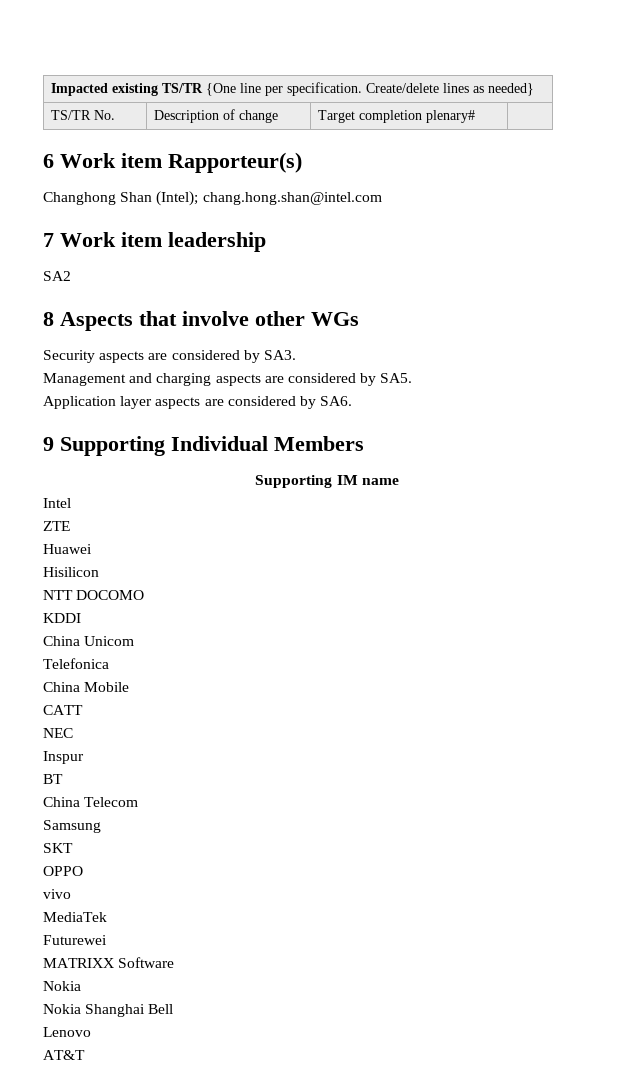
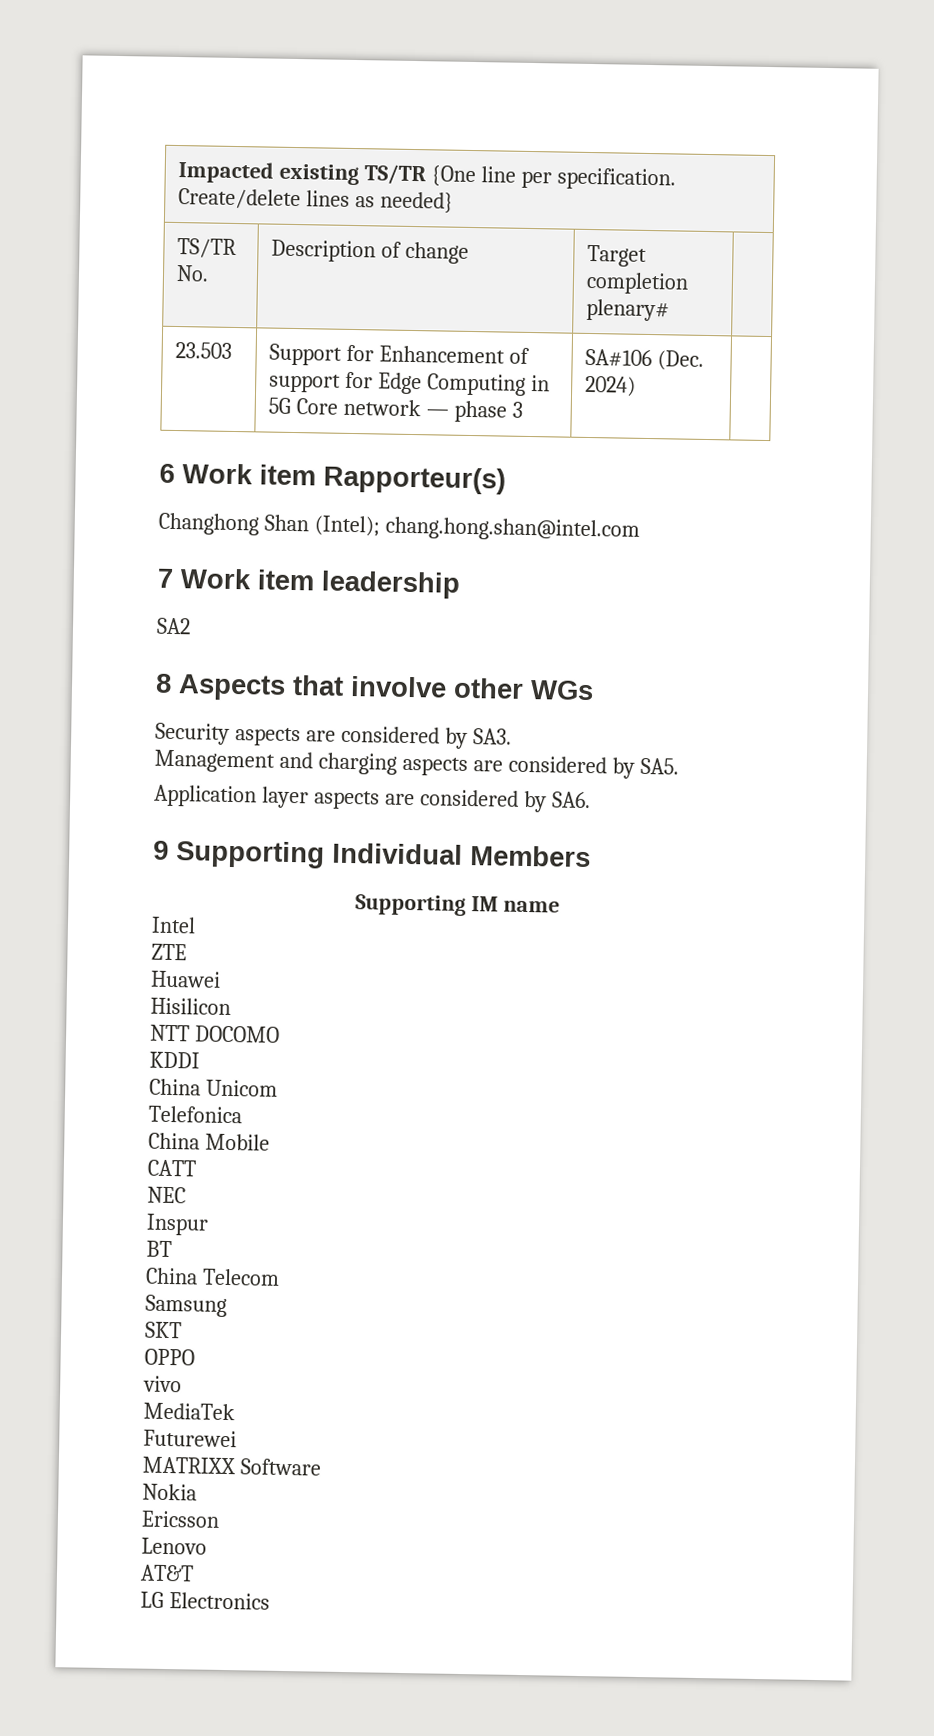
(476, 116) none -> [175,341,233,359] [269,343,531,366] [269,371,550,396] [268,397,523,423] [585,348,705,371] [585,375,637,397] // 23.503 | Support for Enhancement of support for Edge Computing in 5G Core network — phase 3 | SA#106 (Dec. 2024) |
[43,1004,174,1017] Nokia Shanghai Bell -> [141,1510,220,1528] Ericsson
(85, 1055) none -> [140,1591,270,1610] // LG Electronics

